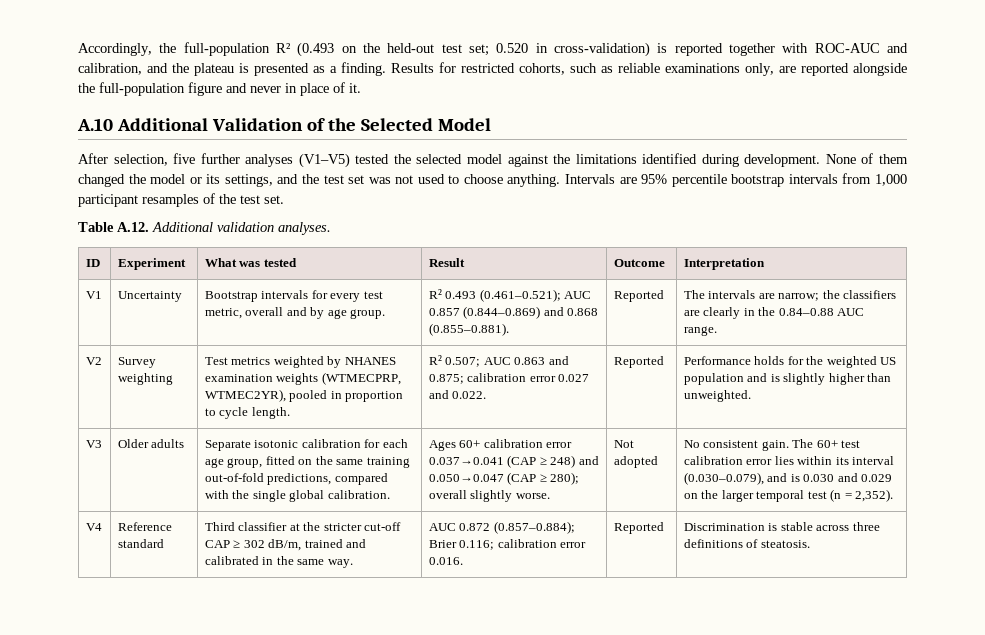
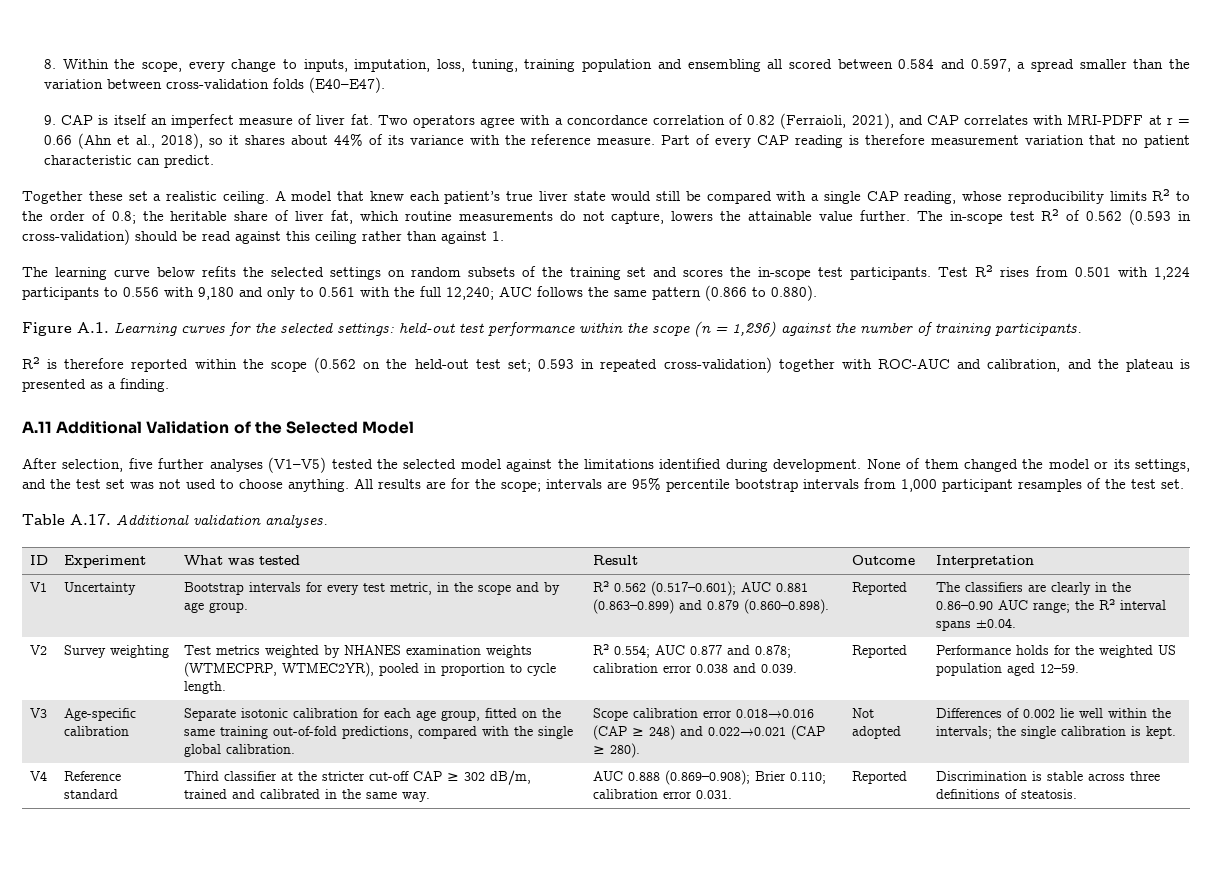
[78,42,335,57] Accordingly, the full-population R² (0.493 -> [44,59,1190,72] [44,77,386,93] [44,113,1191,129] [44,133,1190,149] [44,155,215,168] [22,189,1190,204] [22,209,1191,225] [22,229,504,245] [22,265,1190,280] [22,285,817,301] [22,321,1082,337] [22,357,357,373] 8. Within the scope, every change to inputs, imputation, loss, tuning, training population and ensembling all scored between 0.584 and 0.597, a spread smaller than the variation between cross-validation folds (E40–E47). // 9. CAP is itself an imperfect measure of liver fat. Two operators agree with a concordance correlation of 0.82 (Ferraioli, 2021), and CAP correlates with MRI-PDFF at r = 0.66 (Ahn et al., 2018), so it shares about 44% of its variance with the reference measure. Part of every CAP reading is therefore measurement variation that no patient characteristic can predict. // Together these set a realistic ceiling. A model that knew each patient’s true liver state would still be compared with a single CAP reading, whose reproducibility limits R² to the order of 0.8; the heritable share of liver fat, which routine measurements do not capture, lowers the attainable value further. The in-scope test R² of 0.562 (0.593 in cross-validation) should be read against this ceiling rather than against 1. // The learning curve below refits the selected settings on random subsets of the training set and scores the in-scope test participants. Test R² rises from 0.501 with 1,224 participants to 0.556 with 9,180 and only to 0.561 with the full 12,240; AUC follows the same pattern (0.866 to 0.880). // Figure A.1. Learning curves for the selected settings: held-out test performance within the scope (n = 1,236) against the number of training participants. // R² is therefore reported within the scope (0.562
[496,42,723,57] 0.520 in cross-validation) is reported -> [538,357,772,373] 0.593 in repeated cross-validation)
[391,62,907,76] [78,82,361,96] [77,118,113,131] Results for restricted cohorts, such as reliable examinations only, are reported alongside the full-population figure and never in place of it. // A.10 -> [22,421,52,433] // A.11
[565,174,616,184] Intervals -> [354,478,602,492] All results are for the scope; intervals
[117,222,149,232] A.12. -> [70,514,111,525] A.17.
[245,307,284,316] overall -> [436,582,511,595] in the scope
[445,289,592,302] [428,306,599,319] [428,323,509,336] [613,290,664,302] [683,290,840,301] 0.493 (0.461–0.521); AUC 0.857 (0.844–0.869) and 0.868 (0.855–0.881). | Reported | The intervals are narrow; the -> [613,581,808,596] [592,599,829,614] [851,582,907,595] [935,582,960,592] 0.562 (0.517–0.601); AUC 0.881 (0.863–0.899) and 0.879 (0.860–0.898). | Reported | The
[778,308,865,316] [683,326,717,336] 0.84–0.88 AUC range. -> [935,599,1166,613] [935,618,1016,631] 0.86–0.90 AUC range; the R² interval spans ±0.04.
[445,356,569,367] [428,373,590,384] [428,390,487,399] 0.507; AUC 0.863 and 0.875; calibration error 0.027 and 0.022. -> [613,645,791,658] [592,663,797,673] 0.554; AUC 0.877 and 0.878; calibration error 0.038 and 0.039.
[747,373,892,385] [683,390,751,402] and is slightly higher than unweighted. -> [1006,663,1079,676] aged 12–59.
[117,439,185,448] Older adults -> [63,708,136,721] [63,726,129,736] Age-specific calibration
[428,439,573,451] [428,457,504,465] Ages 60+ calibration error 0.037→0.041 -> [592,708,814,721] Scope calibration error 0.018→0.016
[428,472,580,485] [428,490,550,502] [613,440,634,448] [613,456,658,468] [683,439,861,451] [683,456,895,465] [683,472,893,485] [683,489,894,502] 0.050→0.047 (CAP ≥ 280); overall slightly worse. | Not adopted | No consistent gain. The 60+ test calibration error lies within its interval (0.030–0.079), and is 0.030 and 0.029 on the larger temporal test (n = 2,352). -> [707,725,825,740] [592,743,640,758] [851,708,874,718] [851,726,901,739] [935,708,1171,718] [935,726,1176,739] 0.022→0.021 (CAP ≥ 280). | Not adopted | Differences of 0.002 lie well within the intervals; the single calibration is kept.
[459,521,575,534] [428,539,587,550] [428,557,463,565] 0.872 (0.857–0.884); Brier 0.116; calibration error 0.016. -> [627,770,826,785] [592,789,732,799] 0.888 (0.869–0.908); Brier 0.110; calibration error 0.031.

